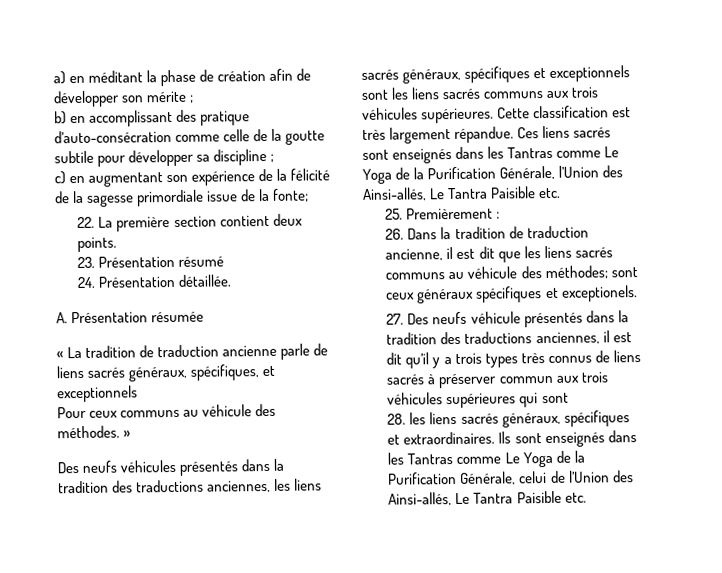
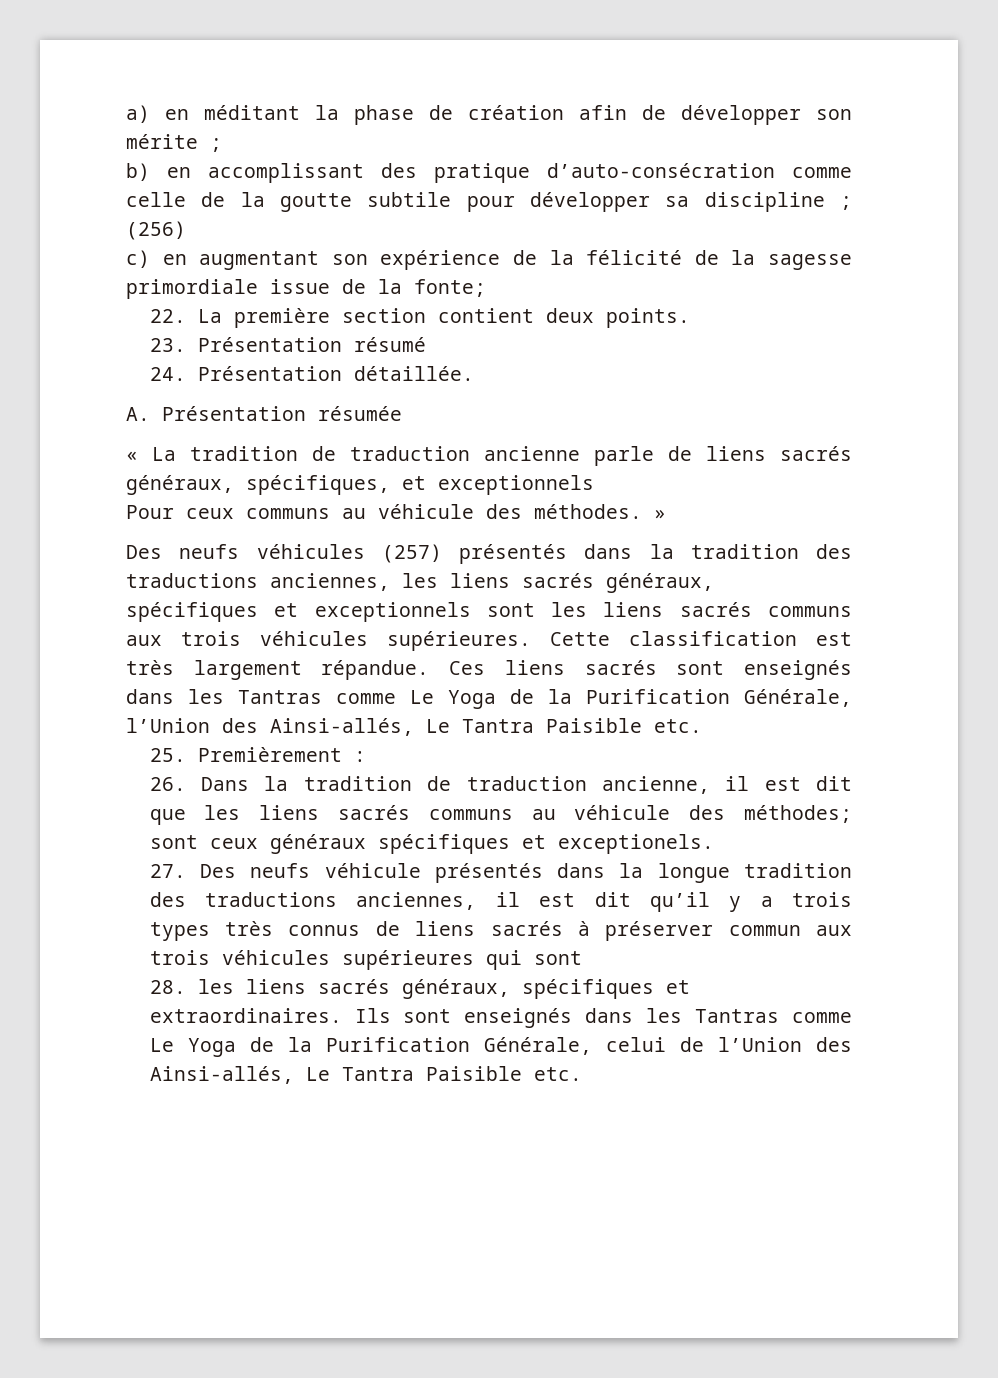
(275, 157) none -> [126,221,186,240] (256)
(177, 466) none -> [381,544,442,563] (257)
(629, 316) none -> [657,863,730,883] longue

